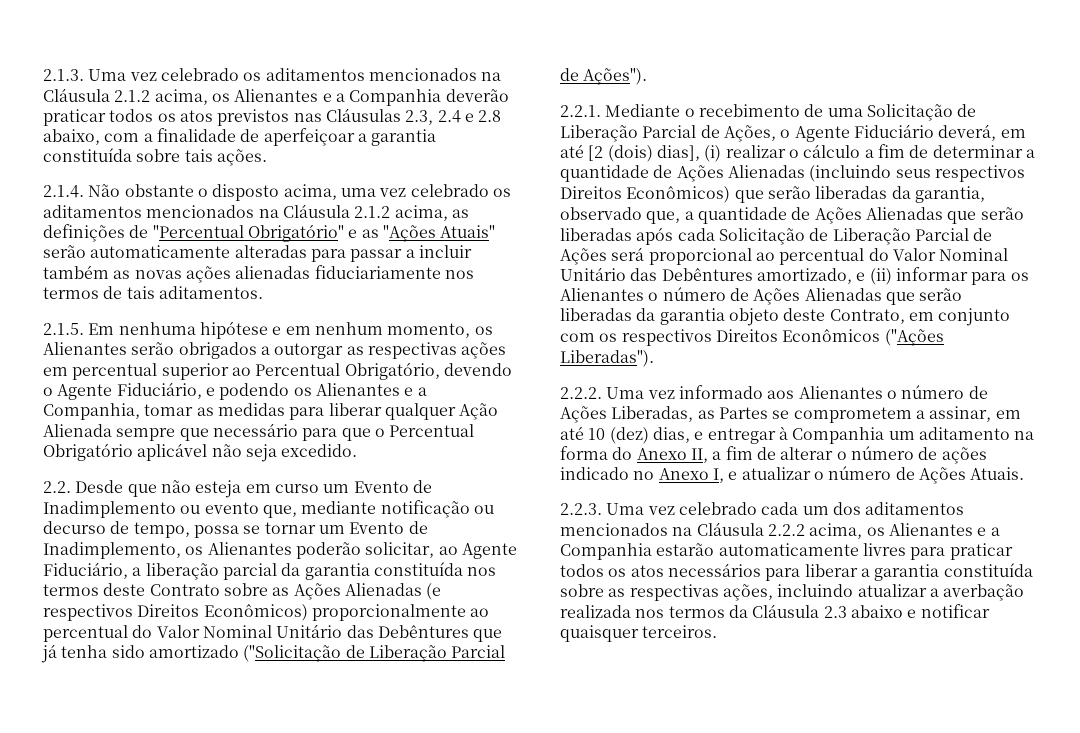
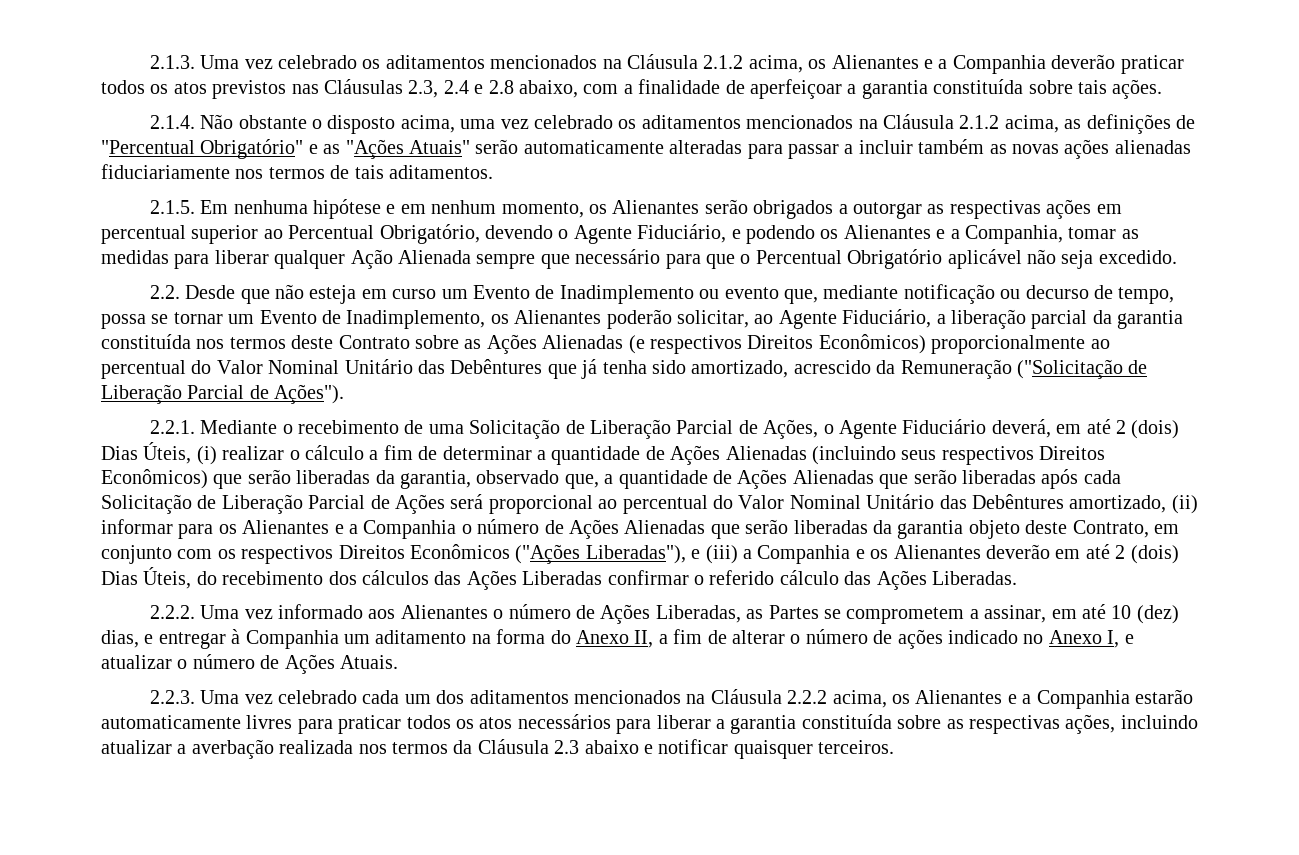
[148,645,239,658] amortizado -> [691,359,1012,379] amortizado, acrescido da Remuneração
[588,145,700,162] [2 (dois) dias], -> [1116,420,1180,439] [101,442,192,464] 2 (dois) Dias Úteis,
[856,272,866,281] e -> (1167, 504) none
(644, 294) none -> [334,520,457,539] e a Companhia
[560,350,654,367] Liberadas"). -> [585,544,1179,564] [101,567,1017,590] Liberadas"), e (iii) a Companhia e os Alienantes deverão em até 2 (dois) Dias Úteis, do recebimento dos cálculos das Ações Liberadas confirmar o referido cálculo das Ações Liberadas.

